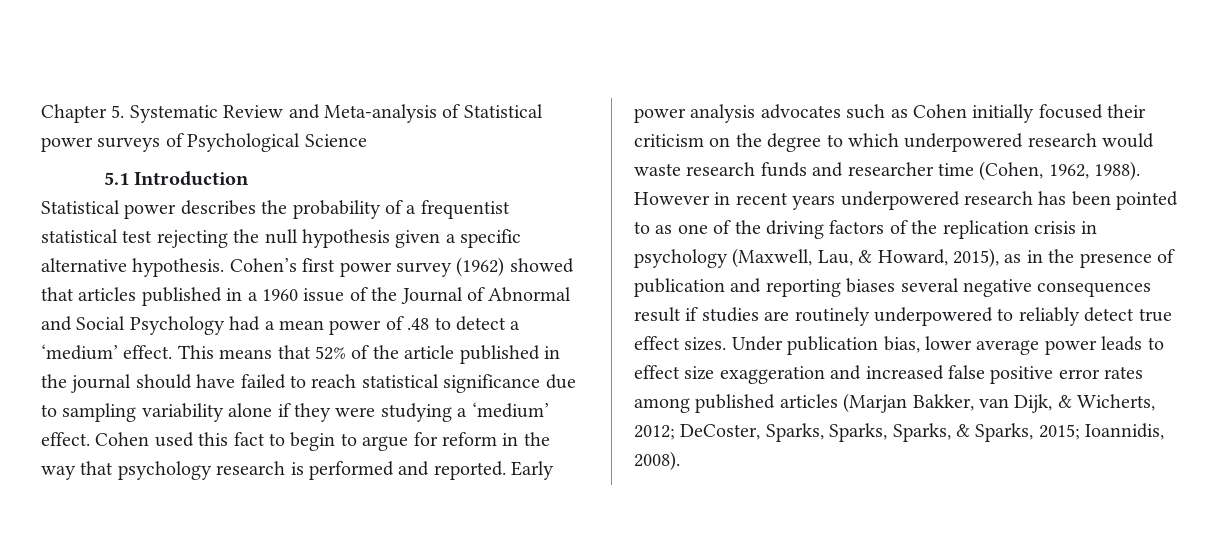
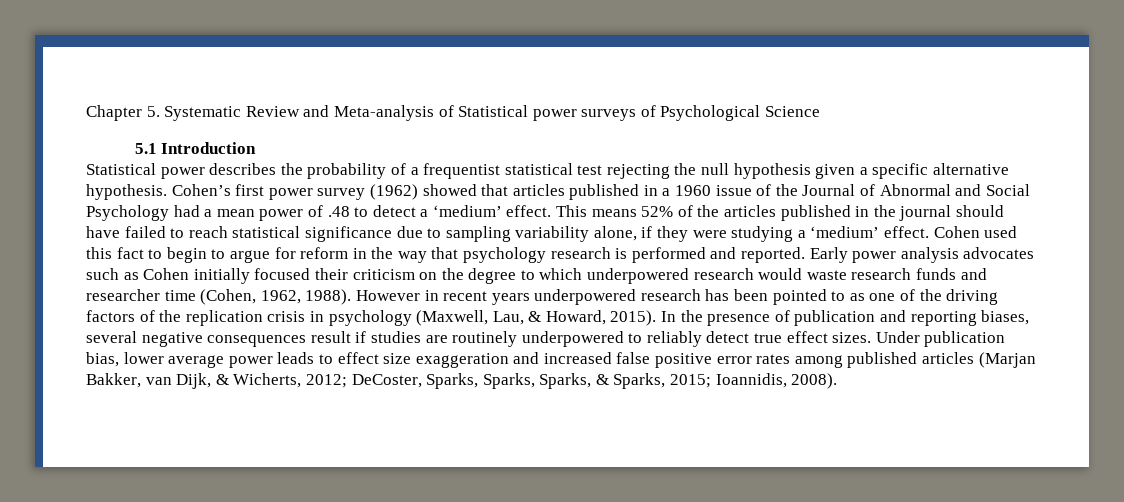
[277,345,311,359] that -> (637, 213) none
[404,345,455,359] article -> [724,205,777,217] articles
[228,403,273,417] alone -> [593,226,637,241] alone,
[953,248,1043,268] 2015), as in -> [610,310,677,326] 2015). In
[846,278,896,293] biases -> [981,310,1030,325] biases,

